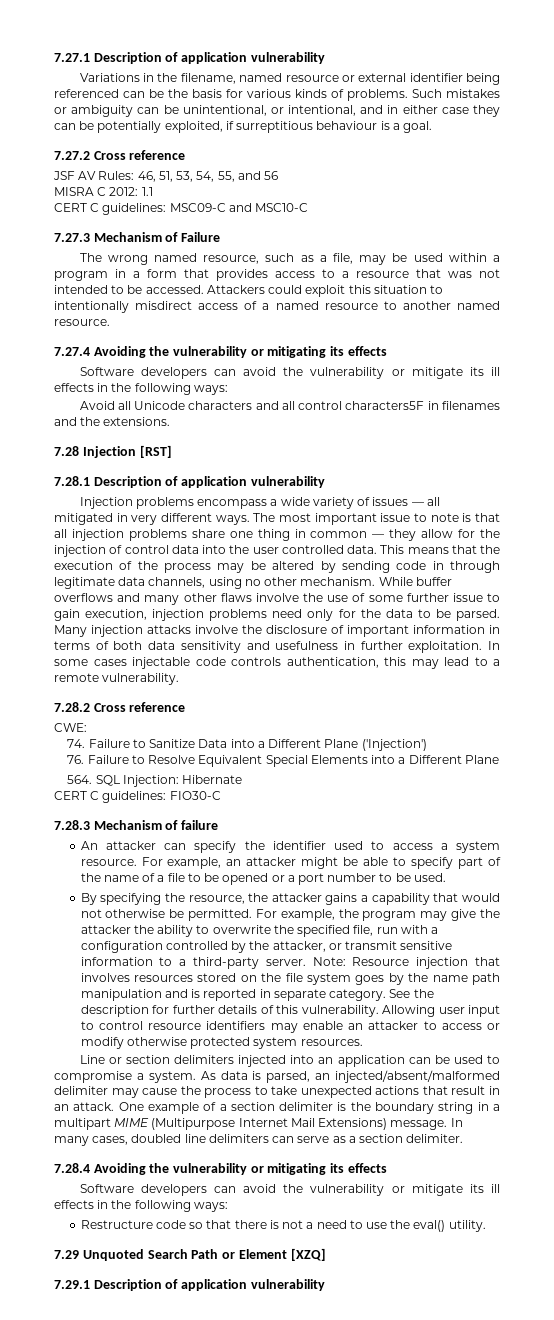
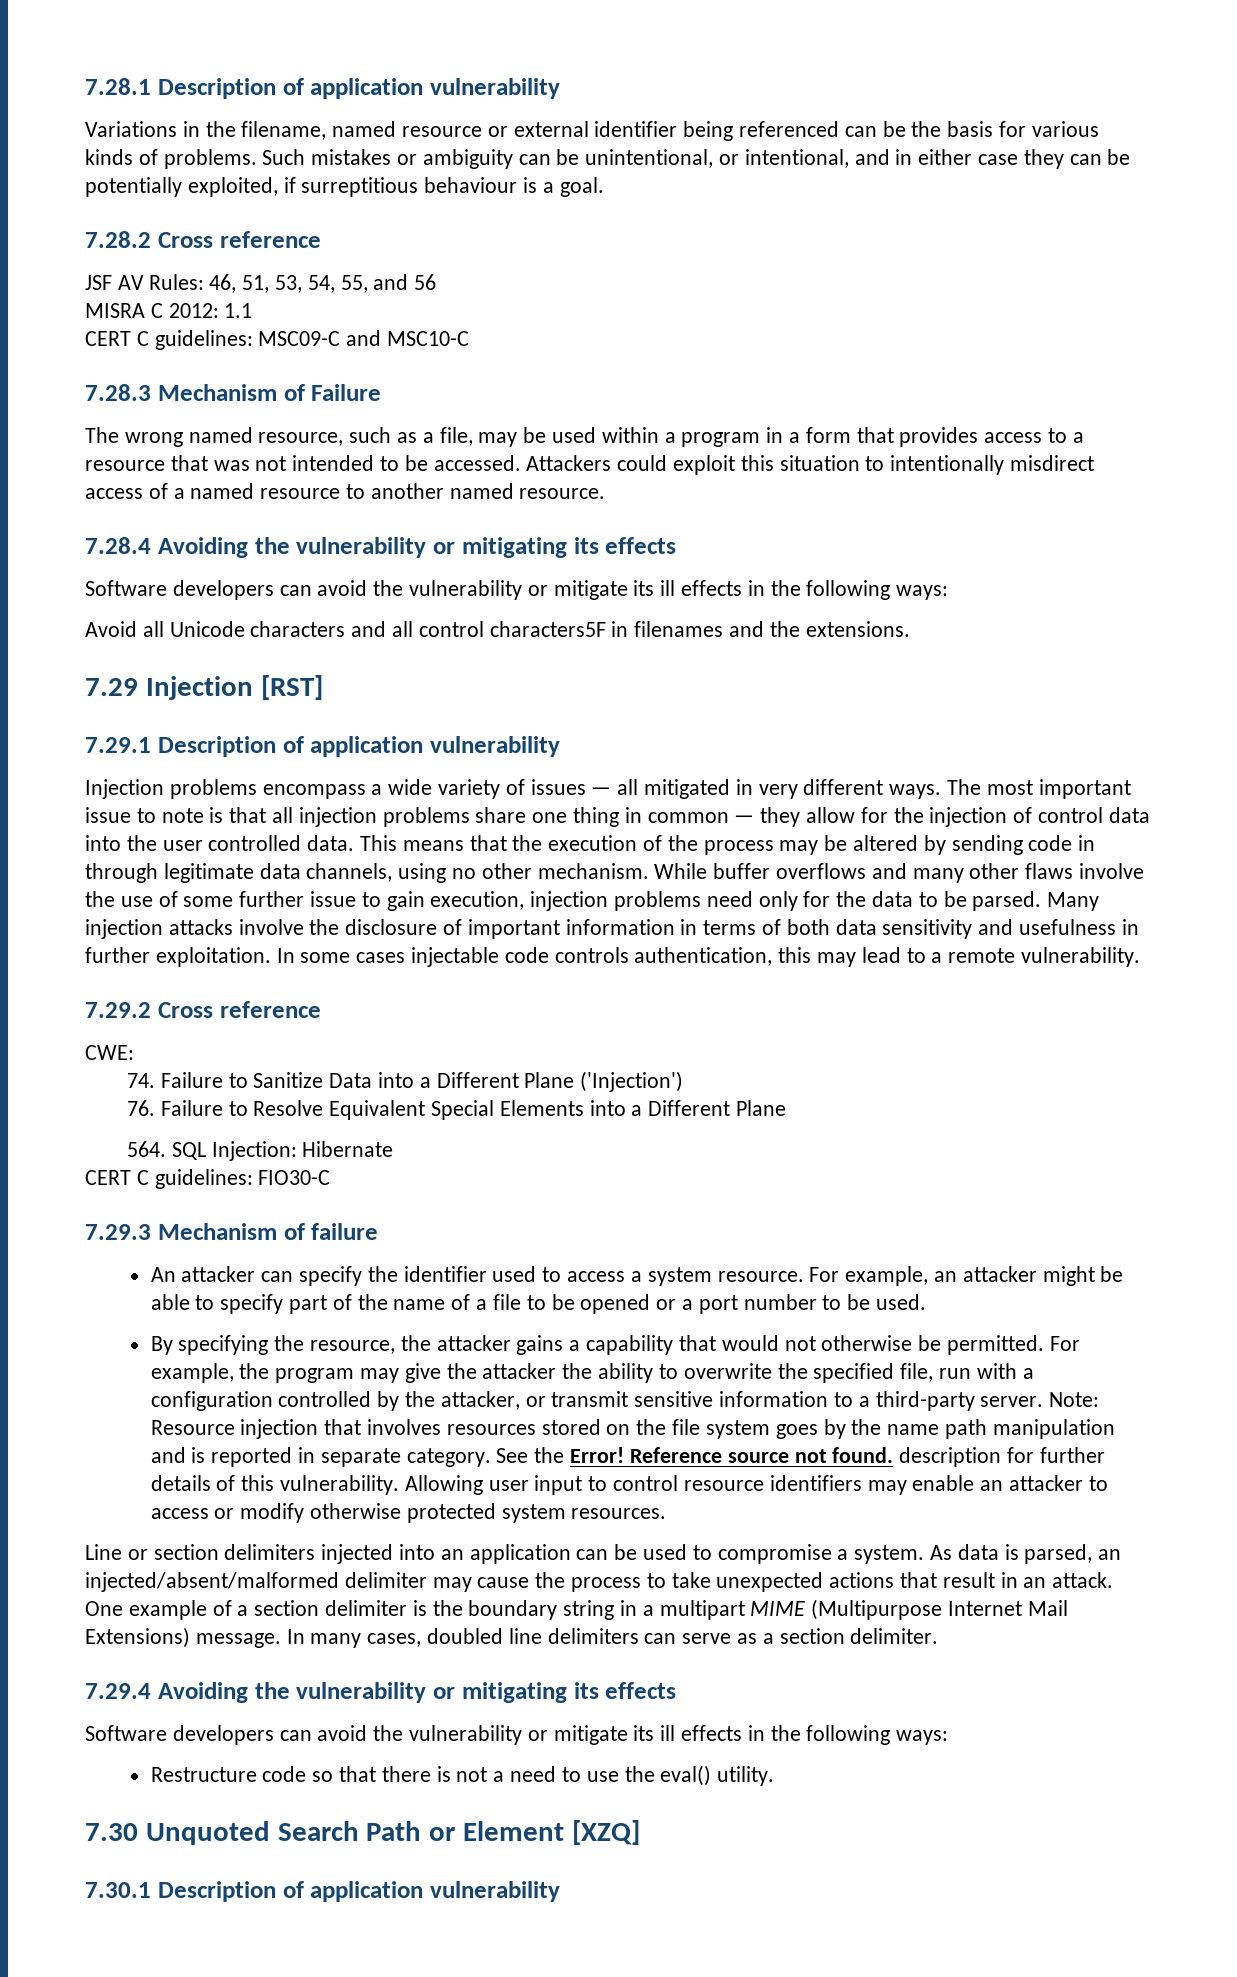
[54,53,90,62] 7.27.1 -> [85,78,151,95] 7.28.1
[54,151,90,160] 7.27.2 -> [85,231,151,248] 7.28.2
[54,233,90,242] 7.27.3 -> [85,384,151,401] 7.28.3
[54,347,90,356] 7.27.4 -> [85,537,151,554] 7.28.4
[54,446,79,456] 7.28 -> [85,678,138,696] 7.29
[54,476,90,486] 7.28.1 -> [85,737,151,753] 7.29.1
[54,702,90,712] 7.28.2 -> [85,1002,151,1018] 7.29.2
[54,820,90,830] 7.28.3 -> [85,1224,151,1240] 7.29.3
(434, 993) none -> [570,1447,894,1463] Error! Reference source not found.
[54,1163,90,1173] 7.28.4 -> [85,1683,151,1699] 7.29.4
[54,1250,79,1259] 7.29 -> [85,1823,138,1841] 7.30
[54,1280,90,1289] 7.29.1 -> [85,1882,151,1898] 7.30.1

